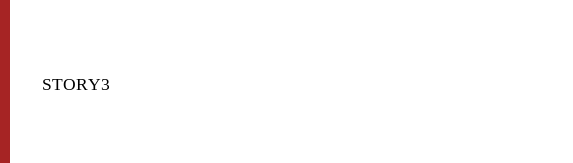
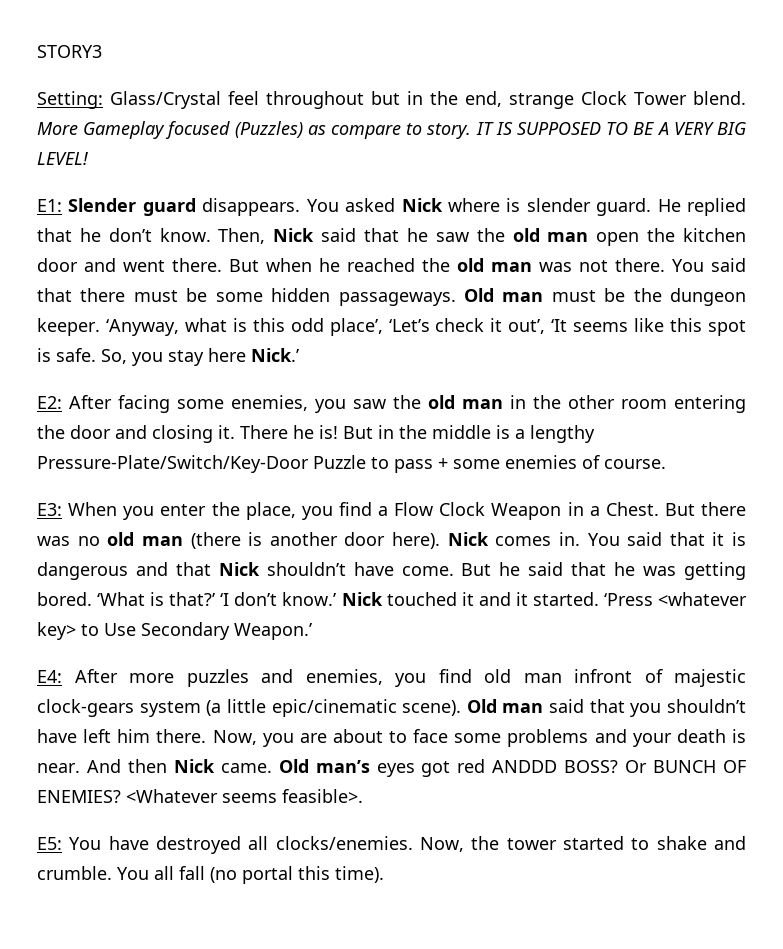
(110, 84) none -> [37,91,746,109] [37,121,747,139] [37,152,88,165] [37,198,746,216] [37,228,747,246] [37,258,746,272] [37,288,746,306] [37,318,746,336] [37,348,299,366] [37,395,746,413] [37,425,595,443] [37,455,666,473] [37,502,746,520] [37,532,746,549] [37,562,746,580] [37,592,747,606] [37,622,312,640] [37,669,746,687] [37,699,746,717] [37,729,746,747] [37,759,747,777] [37,789,363,803] [37,836,747,854] [37,866,384,884] // Setting: Glass/Crystal feel throughout but in the end, strange Clock Tower blend. More Gameplay focused (Puzzles) as compare to story. IT IS SUPPOSED TO BE A VERY BIG LEVEL! // E1: Slender guard disappears. You asked Nick where is slender guard. He replied that he don’t know. Then, Nick said that he saw the old man open the kitchen door and went there. But when he reached the old man was not there. You said that there must be some hidden passageways. Old man must be the dungeon keeper. ‘Anyway, what is this odd place’, ‘Let’s check it out’, ‘It seems like this spot is safe. So, you stay here Nick.’ // E2: After facing some enemies, you saw the old man in the other room entering the door and closing it. There he is! But in the middle is a lengthy Pressure-Plate/Switch/Key-Door Puzzle to pass + some enemies of course. // E3: When you enter the place, you find a Flow Clock Weapon in a Chest. But there was no old man (there is another door here). Nick comes in. You said that it is dangerous and that Nick shouldn’t have come. But he said that he was getting bored. ‘What is that?’ ‘I don’t know.’ Nick touched it and it started. ‘Press <whatever key> to Use Secondary Weapon.’ // E4: After more puzzles and enemies, you find old man infront of majestic clock-gears system (a little epic/cinematic scene). Old man said that you shouldn’t have left him there. Now, you are about to face some problems and your death is near. And then Nick came. Old man’s eyes got red ANDDD BOSS? Or BUNCH OF ENEMIES? <Whatever seems feasible>. // E5: You have destroyed all clocks/enemies. Now, the tower started to shake and crumble. You all fall (no portal this time).

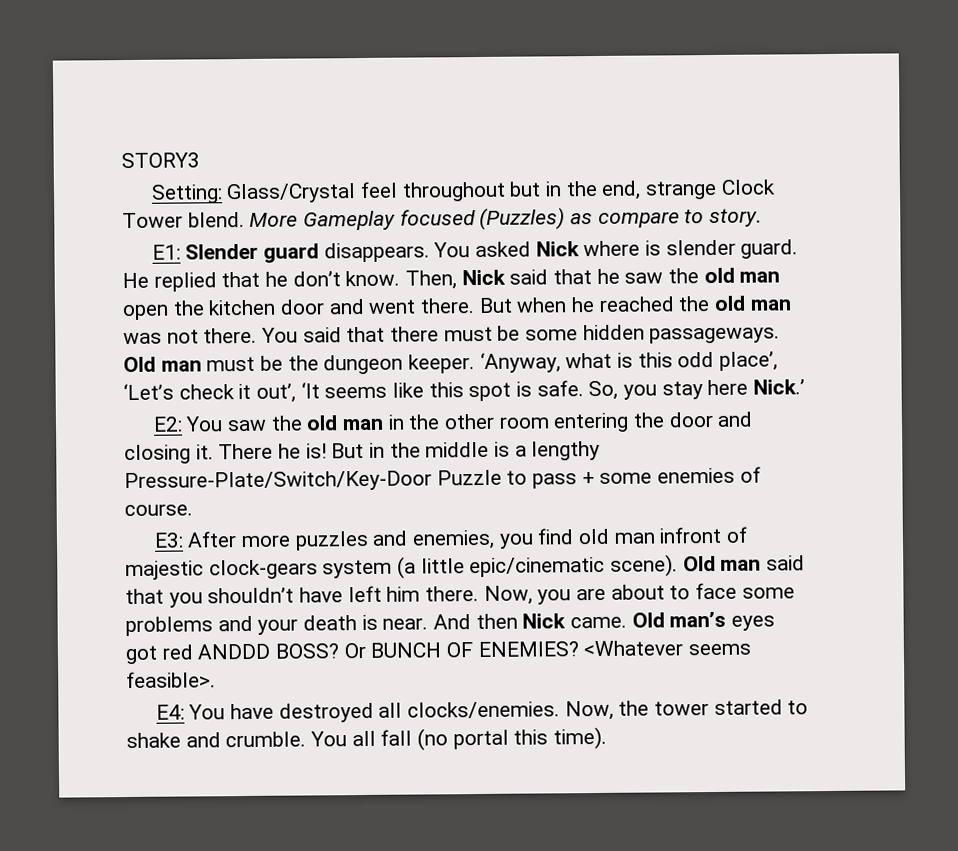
[475,122,747,135] [37,152,88,165] IT IS SUPPOSED TO BE A VERY BIG LEVEL! -> (763, 218) none
[69,395,346,413] After facing some enemies, you -> [185,416,224,432] You
[68,502,746,520] [37,532,746,549] [37,562,746,580] [37,592,747,606] [37,622,312,640] [37,670,62,683] When you enter the place, you find a Flow Clock Weapon in a Chest. But there was no old man (there is another door here). Nick comes in. You said that it is dangerous and that Nick shouldn’t have come. But he said that he was getting bored. ‘What is that?’ ‘I don’t know.’ Nick touched it and it started. ‘Press <whatever key> to Use Secondary Weapon.’ // E4: -> (184, 540) none
[37,837,62,850] E5: -> [155,704,185,720] E4:

